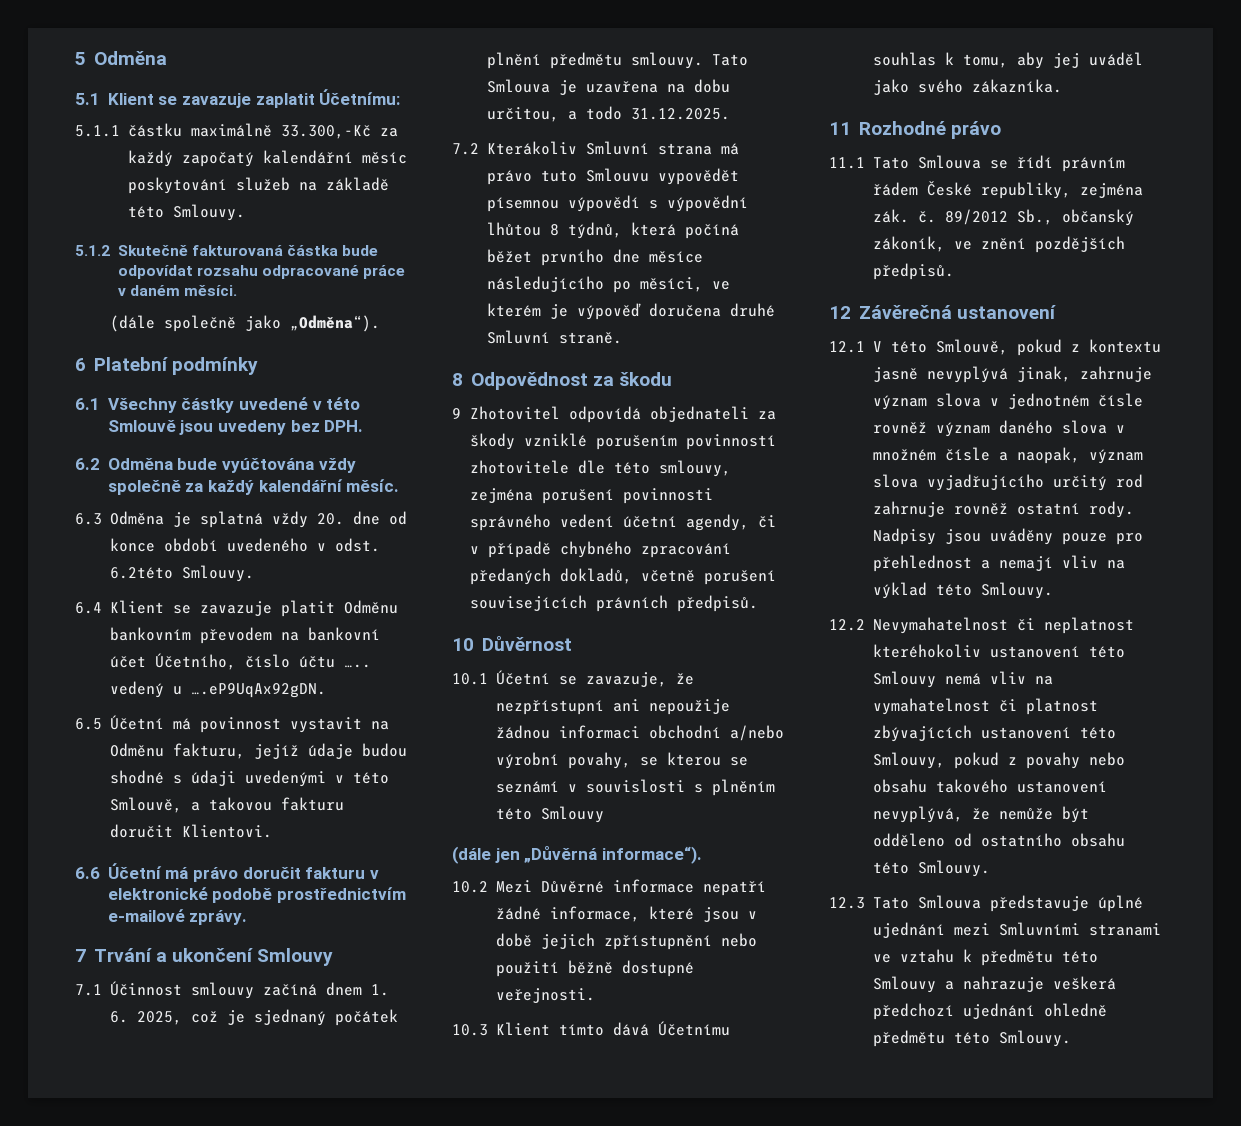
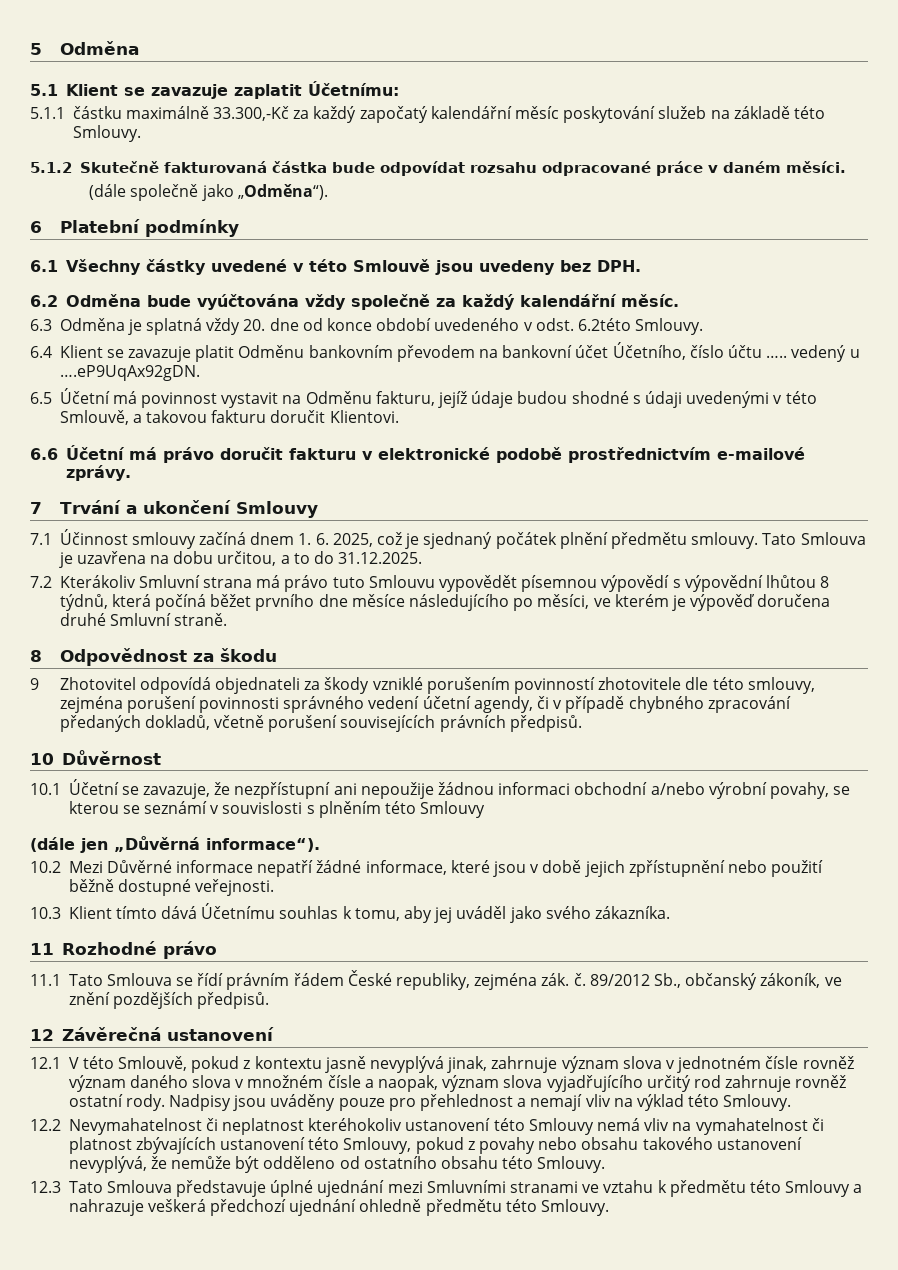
[585,106,622,120] todo -> [293,551,335,564] to do

